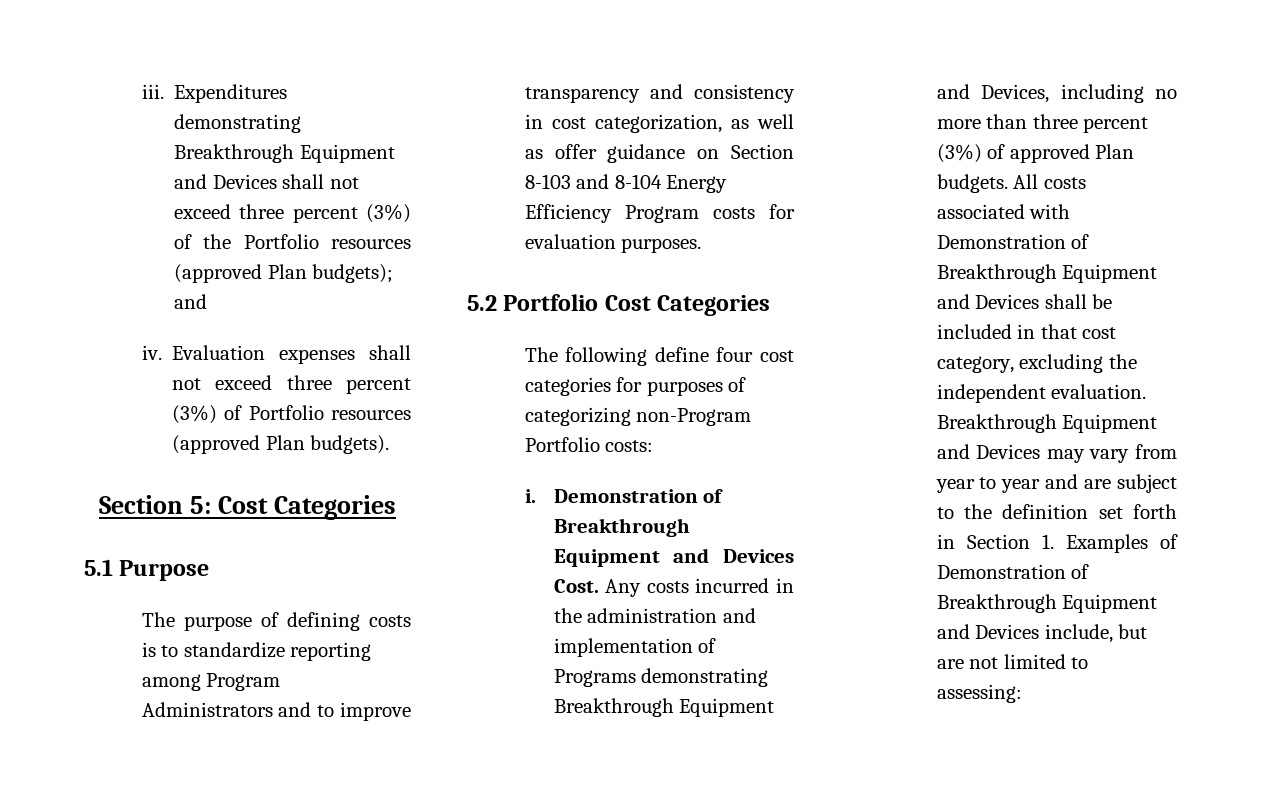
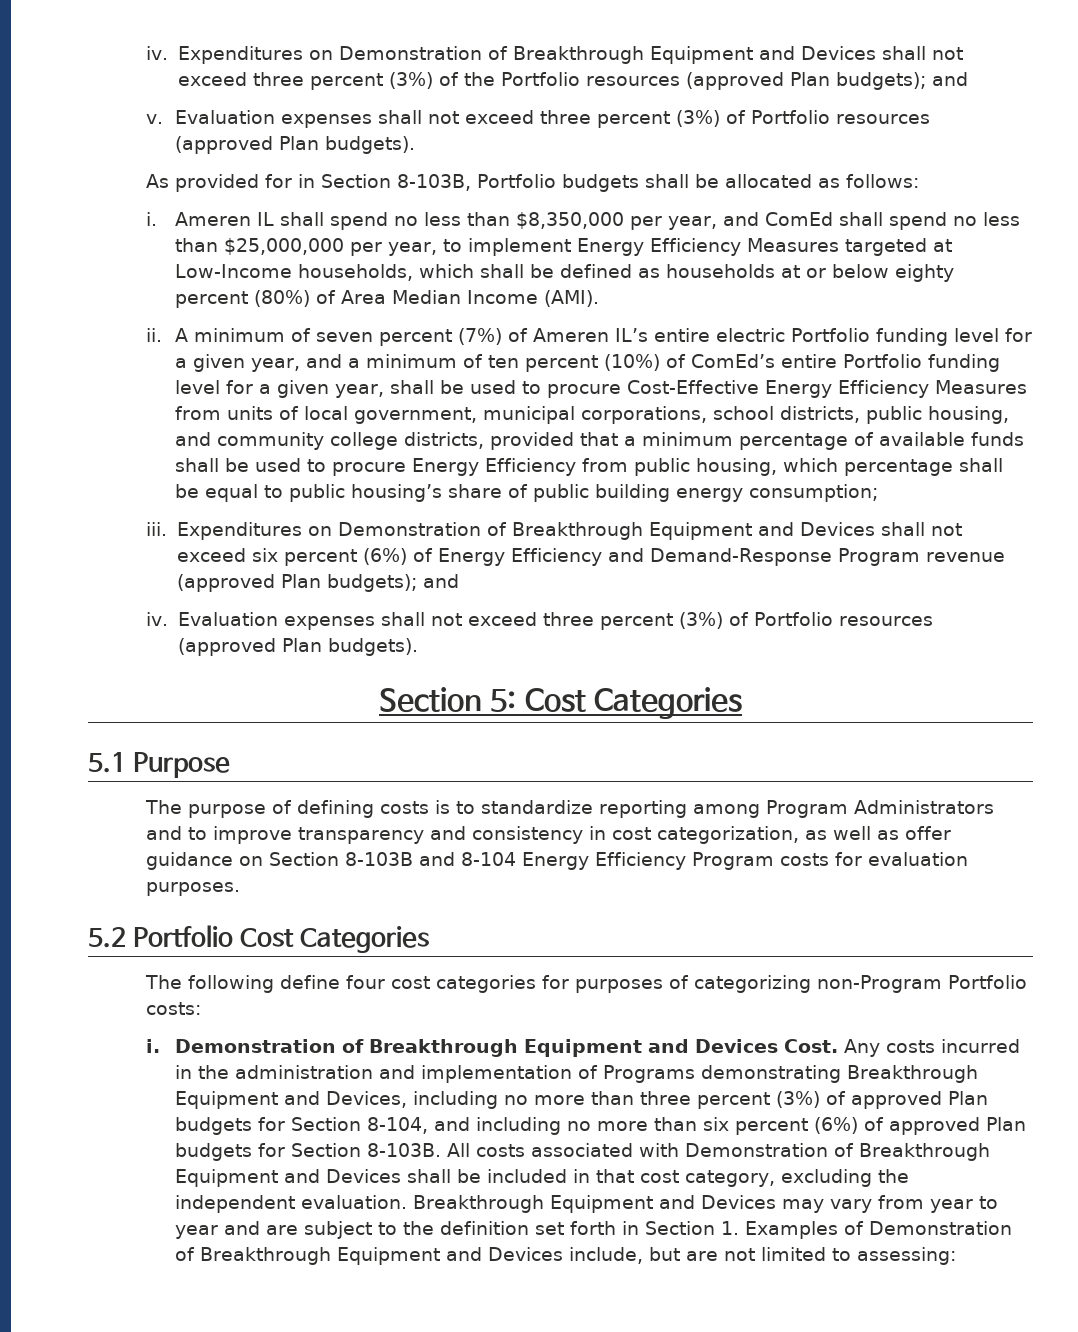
[141,84,287,103] [173,114,301,133] iii. Expenditures demonstrating -> [146,46,508,64] iv. Expenditures on Demonstration of
(207, 301) none -> [146,110,931,128] [175,136,416,154] [146,174,920,192] [146,212,1021,230] [175,238,953,256] [175,264,955,282] [175,290,600,308] [146,328,1033,346] [175,354,1001,372] [175,380,1028,398] [175,406,1010,424] [175,432,1025,450] [175,458,1004,476] [175,484,879,502] [146,522,962,540] [176,548,1005,566] [176,574,459,592] // v. Evaluation expenses shall not exceed three percent (3%) of Portfolio resources (approved Plan budgets). // As provided for in Section 8-103B, Portfolio budgets shall be allocated as follows: // i. Ameren IL shall spend no less than $8,350,000 per year, and ComEd shall spend no less than $25,000,000 per year, to implement Energy Efficiency Measures targeted at Low-Income households, which shall be defined as households at or below eighty percent (80%) of Area Median Income (AMI). // ii. A minimum of seven percent (7%) of Ameren IL’s entire electric Portfolio funding level for a given year, and a minimum of ten percent (10%) of ComEd’s entire Portfolio funding level for a given year, shall be used to procure Cost-Effective Energy Efficiency Measures from units of local government, municipal corporations, school districts, public housing, and community college districts, provided that a minimum percentage of available funds shall be used to procure Energy Efficiency from public housing, which percentage shall be equal to public housing’s share of public building energy consumption; // iii. Expenditures on Demonstration of Breakthrough Equipment and Devices shall not exceed six percent (6%) of Energy Efficiency and Demand-Response Program revenue (approved Plan budgets); and
[524,174,571,189] 8-103 -> [345,852,414,866] 8-103B
[936,174,1008,193] budgets. -> [175,1117,1027,1135] [175,1143,442,1161] budgets for Section 8-104, and including no more than six percent (6%) of approved Plan budgets for Section 8-103B.

